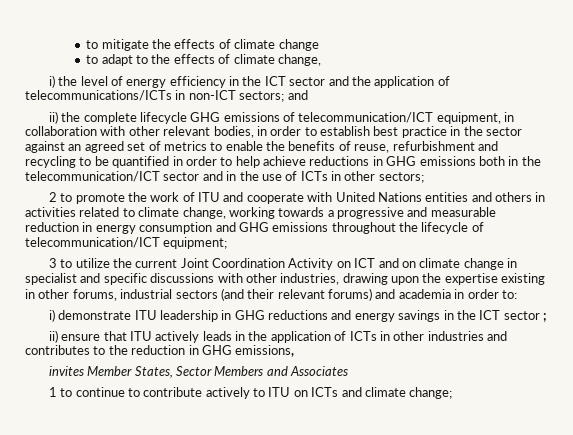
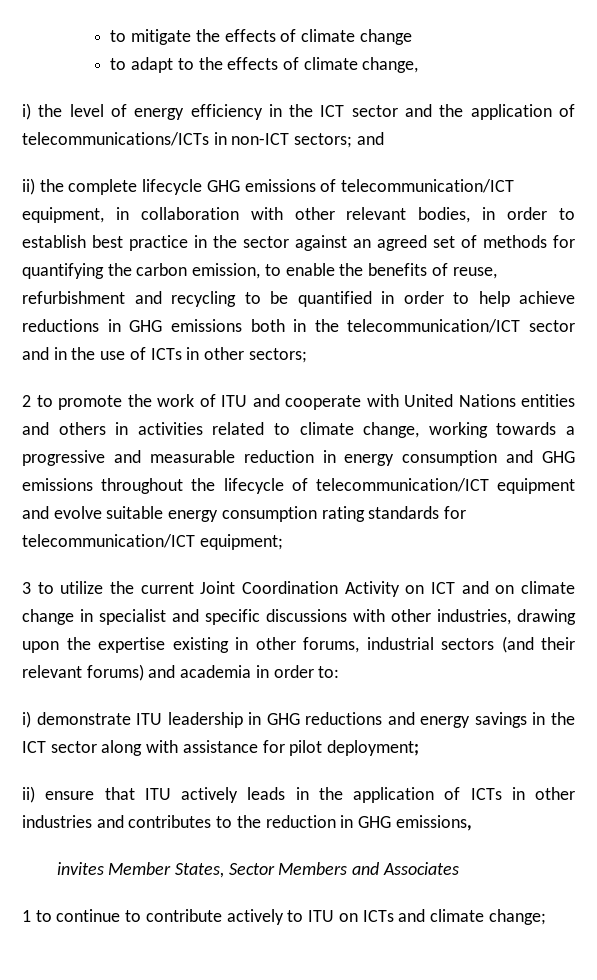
[163,141,207,151] metrics -> [483,235,575,248] [22,263,261,279] methods for quantifying the carbon emission,
(160, 242) none -> [497,478,575,494] [22,506,467,522] [22,534,195,548] equipment and evolve suitable energy consumption rating standards for telecommunication/ICT
[543,313,548,322] ; -> [101,740,420,756] along with assistance for pilot deployment;

